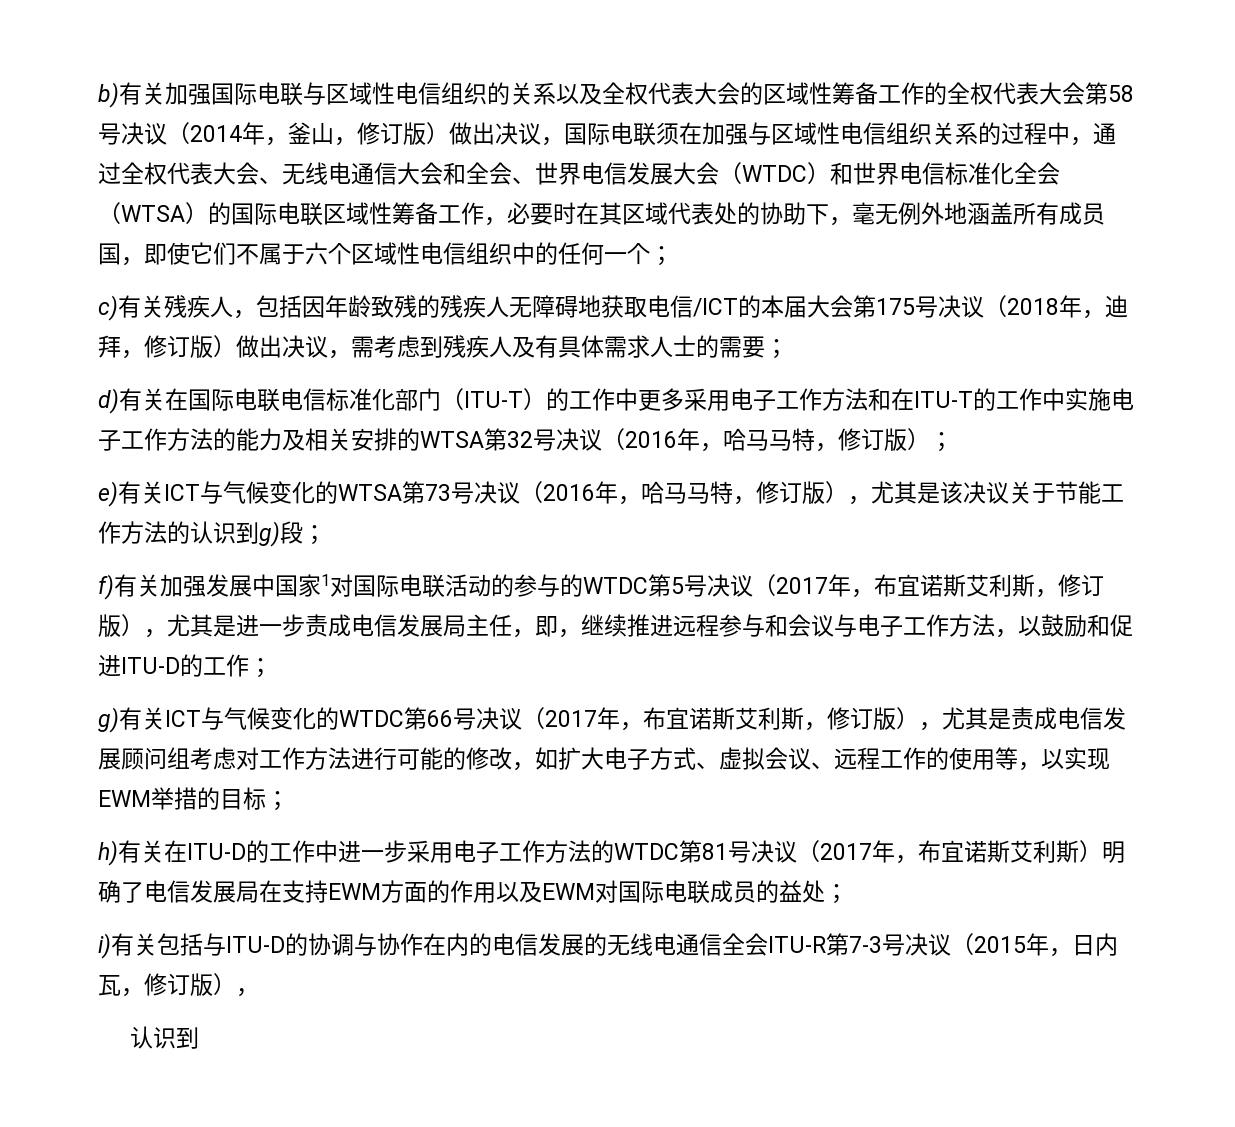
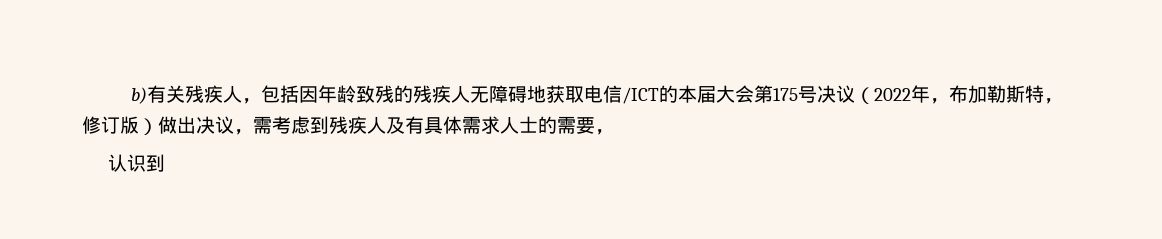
[165,82,1134,106] [98,122,1116,146] [98,162,1060,185] [98,202,1105,226] [98,242,673,266] [98,295,164,321] 加强国际电联与区域性电信组织的关系以及全权代表大会的区域性筹备工作的全权代表大会第58号决议（2014年，釜山，修订版）做出决议，国际电联须在加强与区域性电信组织关系的过程中，通过全权代表大会、无线电通信大会和全会、世界电信发展大会（WTDC）和世界电信标准化全会（WTSA）的国际电联区域性筹备工作，必要时在其区域代表处的协助下，毫无例外地涵盖所有成员国，即使它们不属于六个区域性电信组织中的任何一个； // c)有关 -> (186, 94) none
[1007,295,1128,319] [98,335,121,358] 2018年，迪拜 -> [874,85,1045,104] 2022年，布加勒斯特
[765,339,788,359] [98,388,1134,414] [98,428,953,452] [98,481,1124,507] [98,521,326,547] [98,574,1104,600] [98,614,1133,638] [98,654,272,678] [98,707,1126,733] [98,747,1110,771] [98,787,289,811] [98,840,1125,866] [98,880,848,904] [98,933,1118,959] [98,973,236,997] ； // d)有关在国际电联电信标准化部门（ITU-T）的工作中更多采用电子工作方法和在ITU-T的工作中实施电子工作方法的能力及相关安排的WTSA第32号决议（2016年，哈马马特，修订版）； // e)有关ICT与气候变化的WTSA第73号决议（2016年，哈马马特，修订版），尤其是该决议关于节能工作方法的认识到g)段； // f)有关加强发展中国家1对国际电联活动的参与的WTDC第5号决议（2017年，布宜诺斯艾利斯，修订版），尤其是进一步责成电信发展局主任，即，继续推进远程参与和会议与电子工作方法，以鼓励和促进ITU-D的工作； // g)有关ICT与气候变化的WTDC第66号决议（2017年，布宜诺斯艾利斯，修订版），尤其是责成电信发展顾问组考虑对工作方法进行可能的修改，如扩大电子方式、虚拟会议、远程工作的使用等，以实现EWM举措的目标； // h)有关在ITU-D的工作中进一步采用电子工作方法的WTDC第81号决议（2017年，布宜诺斯艾利斯）明确了电信发展局在支持EWM方面的作用以及EWM对国际电联成员的益处； // i)有关包括与ITU-D的协调与协作在内的电信发展的无线电通信全会ITU-R第7-3号决议（2015年，日内瓦，修订版） -> (595, 125) none

